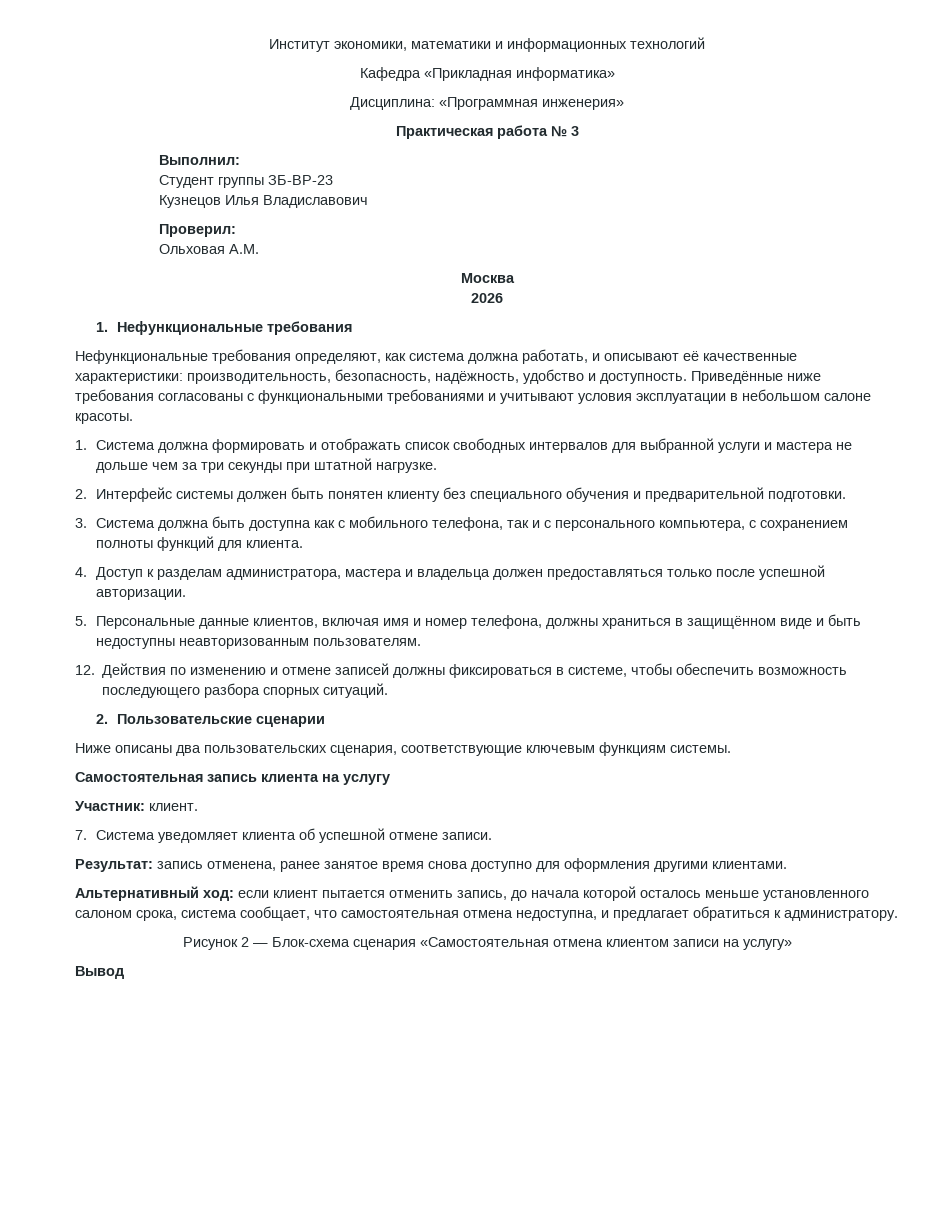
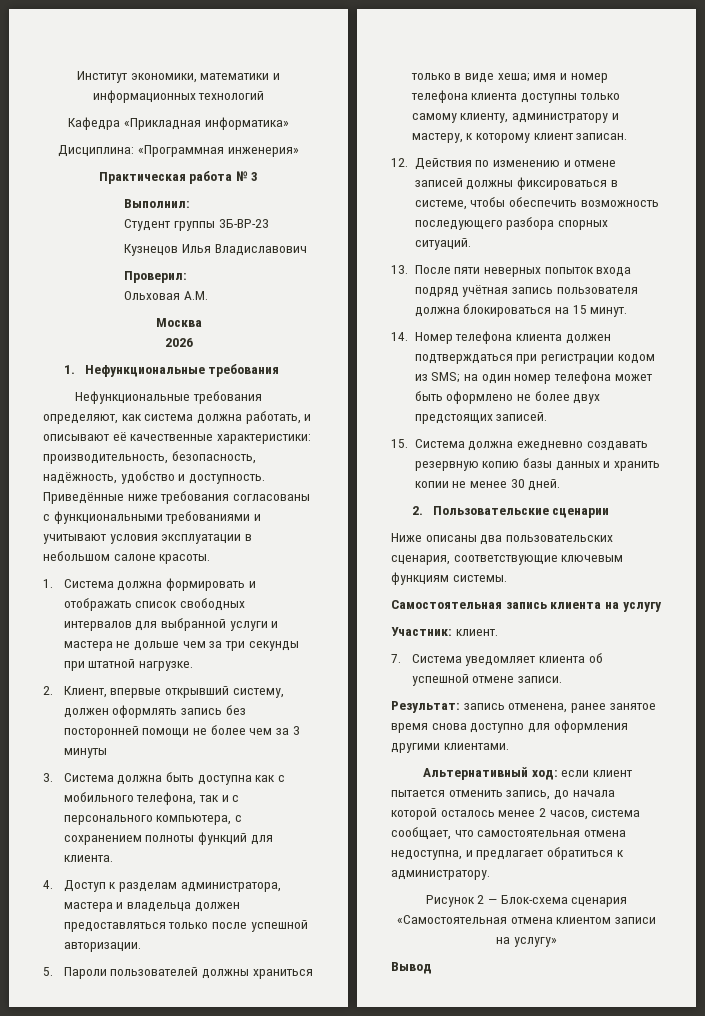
[96,487,847,502] Интерфейс системы должен быть понятен клиенту без специального обучения и предварительной подготовки. -> [63,686,284,698] [63,705,246,718] [63,725,300,738] [63,748,107,758] Клиент, впервые открывший систему, должен оформлять запись без посторонней помощи не более чем за 3 минуты
[96,614,862,629] [96,638,422,649] Персональные данные клиентов, включая имя и номер телефона, должны храниться в защищённом виде и быть недоступны неавторизованным пользователям. -> [63,967,313,979] [410,73,608,83] [410,90,620,103] [411,113,619,123] [411,133,628,143] Пароли пользователей должны храниться только в виде хеша; имя и номер телефона клиента доступны только самому клиенту, администратору и мастеру, к которому клиент записан.
(389, 690) none -> [391,265,632,277] [414,285,638,297] [414,304,628,317] [391,331,611,344] [414,354,655,364] [414,371,652,384] [414,391,601,404] [414,412,548,424] [391,439,648,451] [414,458,660,471] [414,479,561,491] // 13. После пяти неверных попыток входа подряд учётная запись пользователя должна блокироваться на 15 минут. // 14. Номер телефона клиента должен подтверждаться при регистрации кодом из SMS; на один номер телефона может быть оформлено не более двух предстоящих записей. // 15. Система должна ежедневно создавать резервную копию базы данных и хранить копии не менее 30 дней.
[705,890,869,901] [75,910,177,921] меньше установленного салоном срока, -> [498,808,588,820] менее 2 часов,

